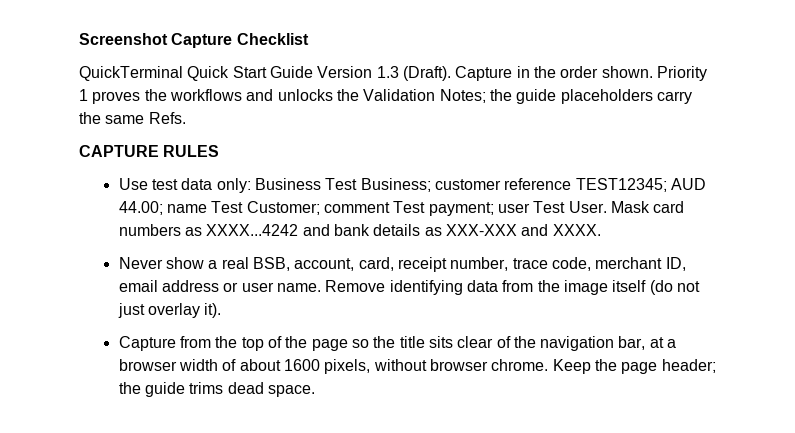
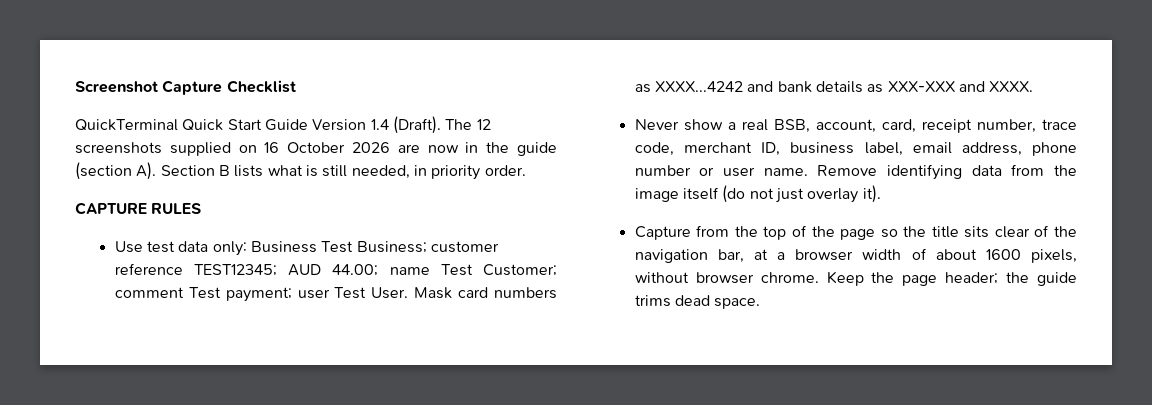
[376,66,707,81] [79,89,692,104] [79,112,186,124] 1.3 (Draft). Capture in the order shown. Priority 1 proves the workflows and unlocks the Validation Notes; the guide placeholders carry the same Refs. -> [370,116,491,134] [75,142,558,156] [75,162,526,180] 1.4 (Draft). The 12 screenshots supplied on 16 October 2026 are now in the guide (section A). Section B lists what is still needed, in priority order.
[118,280,220,292] email address -> [790,142,1077,156] [634,165,691,176] business label, email address, phone number

